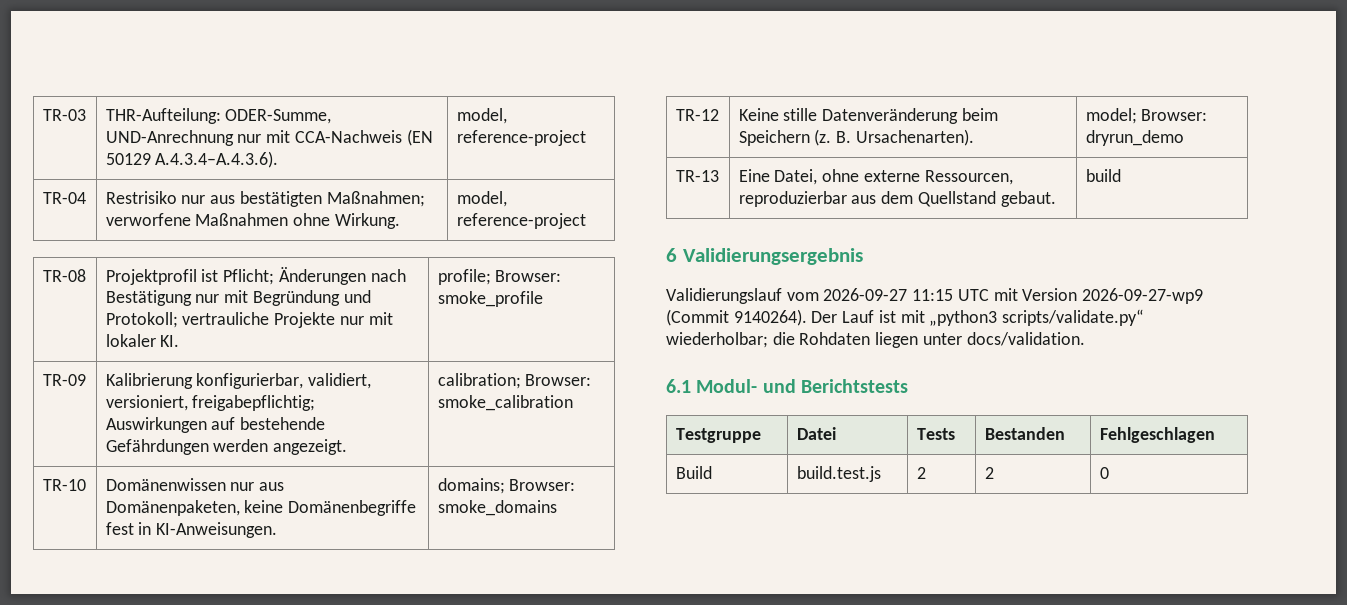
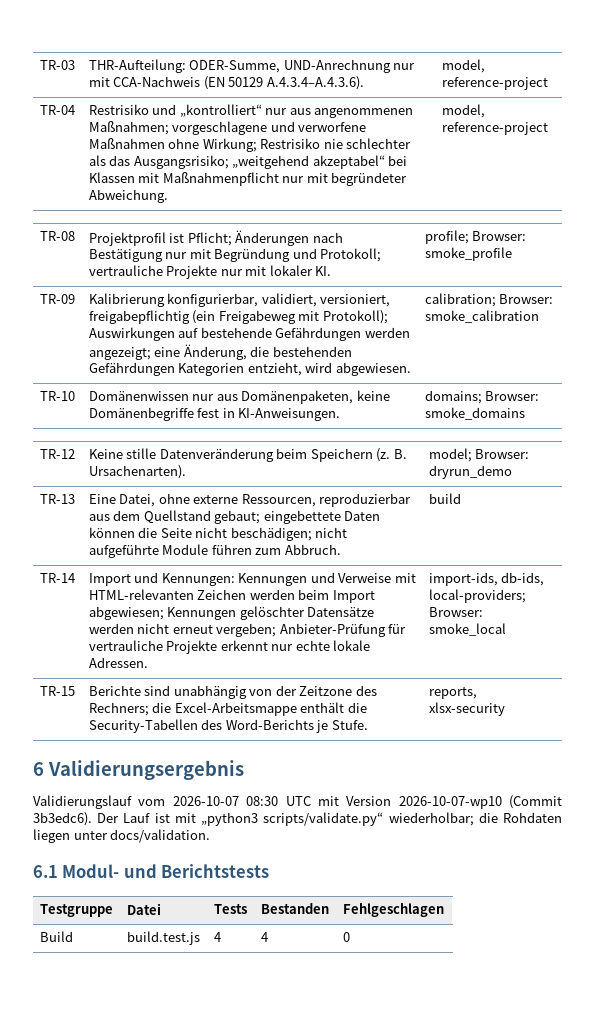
[181,191,425,207] [105,213,400,229] nur aus bestätigten Maßnahmen; verworfene Maßnahmen ohne Wirkung. -> [152,104,414,118] [88,121,367,135] [88,138,412,152] [88,155,408,169] [88,172,408,186] [88,189,168,203] und „kontrolliert“ nur aus angenommenen Maßnahmen; vorgeschlagene und verworfene Maßnahmen ohne Wirkung; Restrisiko nie schlechter als das Ausgangsrisiko; „weitgehend akzeptabel“ bei Klassen mit Maßnahmenpflicht nur mit begründeter Abweichung.
[192,395,316,411] freigabepflichtig; -> [88,310,388,324] freigabepflichtig (ein Freigabeweg mit Protokoll);
[273,439,348,455] angezeigt. -> [88,344,352,360] [88,362,411,376] angezeigt; eine Änderung, die bestehenden Gefährdungen Kategorien entzieht, wird abgewiesen.
[1000,191,1056,207] [1085,169,1121,182] gebaut. | build -> [214,510,381,524] [88,527,348,541] [88,544,341,558] [428,493,461,504] [39,573,75,583] [88,572,416,586] [88,589,375,603] [88,606,375,620] [88,623,407,637] [88,640,371,654] [88,657,148,668] [428,572,545,586] [428,589,526,603] [428,607,483,617] [428,623,506,636] [39,686,75,696] [88,685,377,699] [88,702,367,716] [88,719,368,733] [428,687,477,699] [428,702,505,716] gebaut; eingebettete Daten können die Seite nicht beschädigen; nicht aufgeführte Module führen zum Abbruch. | build // TR-14 | Import und Kennungen: Kennungen und Verweise mit HTML-relevanten Zeichen werden beim Import abgewiesen; Kennungen gelöschter Datensätze werden nicht erneut vergeben; Anbieter-Prüfung für vertrauliche Projekte erkennt nur echte lokale Adressen. | import-ids, db-ids, local-providers; Browser: smoke_local // TR-15 | Berichte sind unabhängig von der Zeitzone des Rechners; die Excel-Arbeitsmappe enthält die Security-Tabellen des Word-Berichts je Stufe. | reports, xlsx-security
[823,288,954,301] 2026-09-27 11:15 -> [172,796,279,806] 2026-10-07 08:30
[1082,288,1204,304] [666,309,807,326] 2026-09-27-wp9 (Commit 9140264). -> [398,795,562,809] [33,812,92,826] 2026-10-07-wp10 (Commit 3b3edc6).
[916,467,926,479] [984,467,994,479] 2 | 2 -> [213,932,221,942] [260,932,268,942] 4 | 4

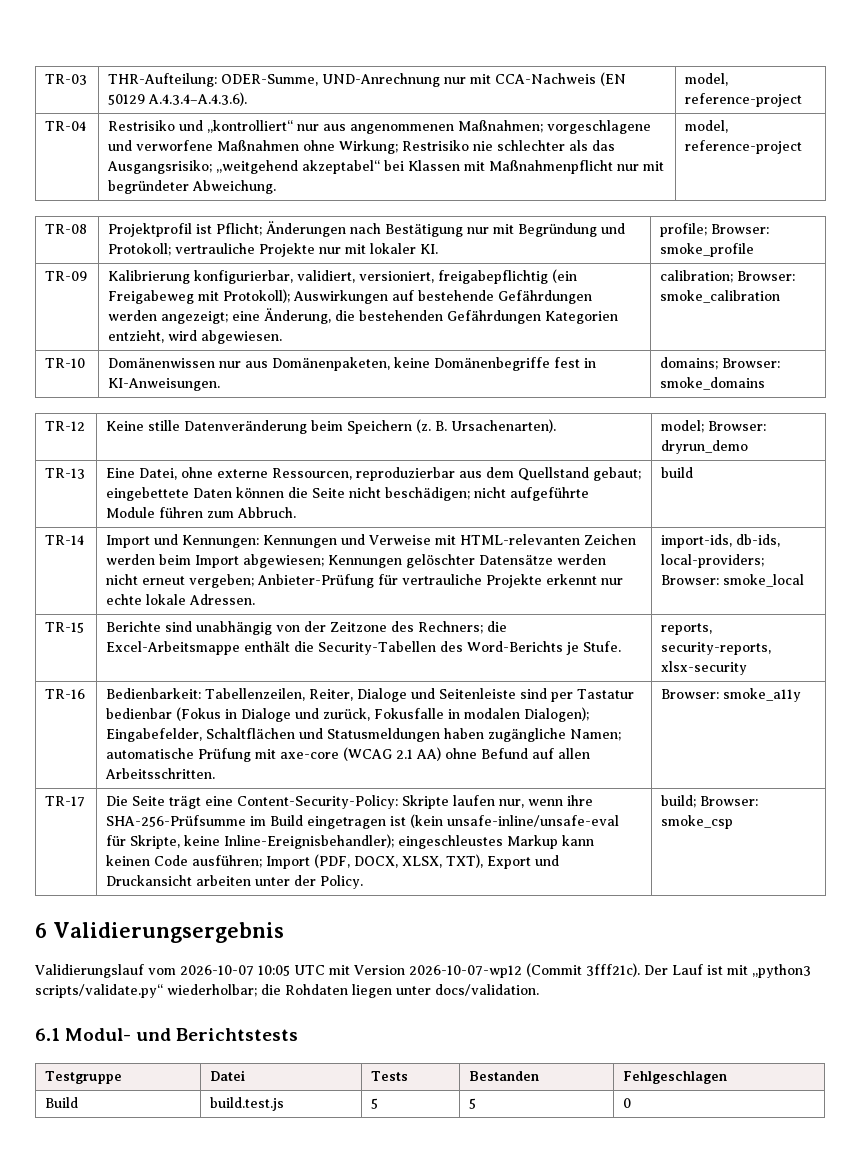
(477, 693) none -> [661,642,772,655] security-reports,
(505, 709) none -> [45,689,86,699] [106,688,635,702] [106,707,590,722] [106,728,622,742] [106,747,591,762] [105,768,216,779] [661,688,802,702] [45,796,86,807] [106,795,594,809] [106,814,620,829] [106,834,595,849] [106,854,560,869] [106,875,364,889] [661,795,759,808] [661,815,734,829] // TR-16 | Bedienbarkeit: Tabellenzeilen, Reiter, Dialoge und Seitenleiste sind per Tastatur bedienbar (Fokus in Dialoge und zurück, Fokusfalle in modalen Dialogen); Eingabefelder, Schaltflächen und Statusmeldungen haben zugängliche Namen; automatische Prüfung mit axe-core (WCAG 2.1 AA) ohne Befund auf allen Arbeitsschritten. | Browser: smoke_a11y // TR-17 | Die Seite trägt eine Content-Security-Policy: Skripte laufen nur, wenn ihre SHA-256-Prüfsumme im Build eingetragen ist (kein unsafe-inline/unsafe-eval für Skripte, keine Inline-Ereignisbehandler); eingeschleustes Markup kann keinen Code ausführen; Import (PDF, DOCX, XLSX, TXT), Export und Druckansicht arbeiten unter der Policy. | build; Browser: smoke_csp
[246,796,279,806] 08:30 -> [258,965,290,976] 10:05
[398,795,562,809] [33,812,92,826] 2026-10-07-wp10 (Commit 3b3edc6). -> [409,963,640,978] 2026-10-07-wp12 (Commit 3fff21c).
[213,932,221,942] [260,932,268,942] 4 | 4 -> [371,1098,379,1109] [469,1098,477,1109] 5 | 5

